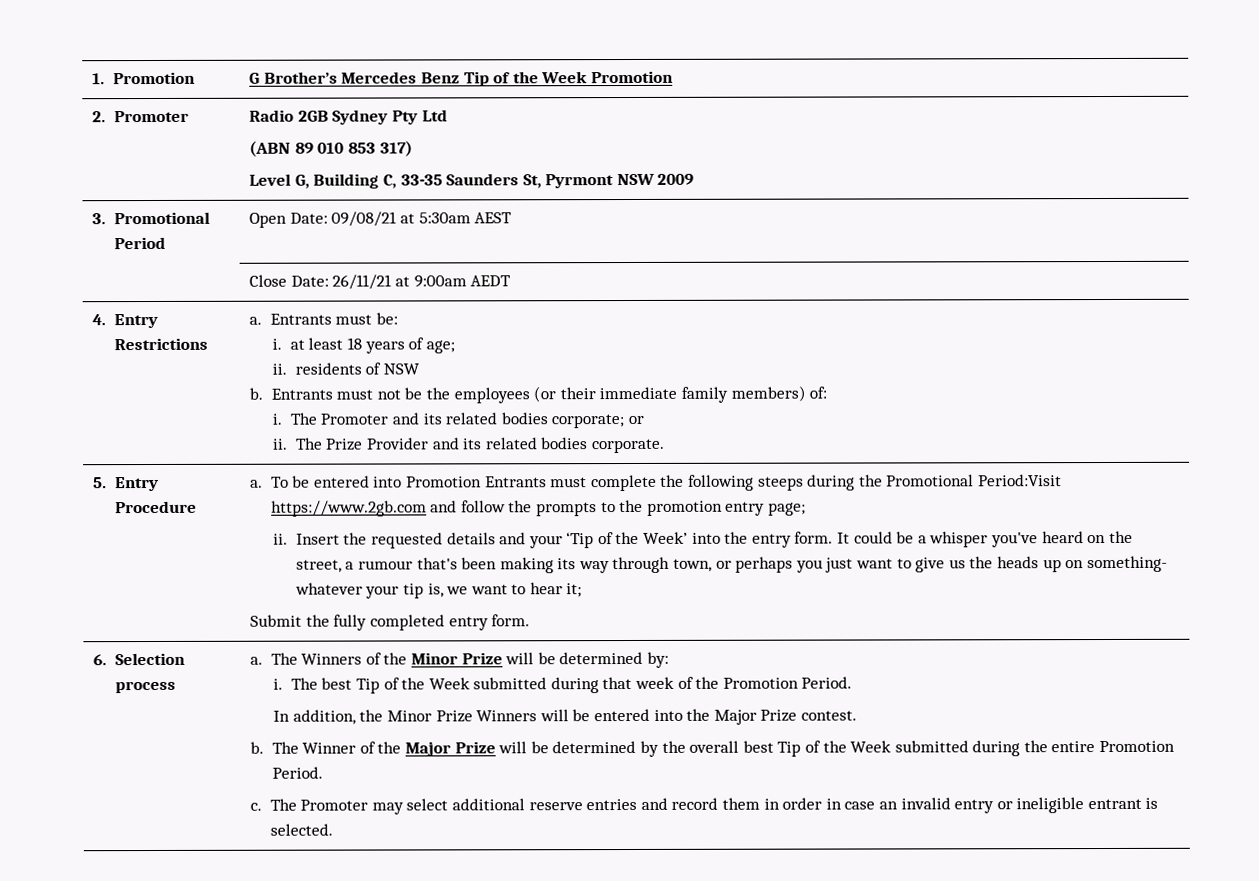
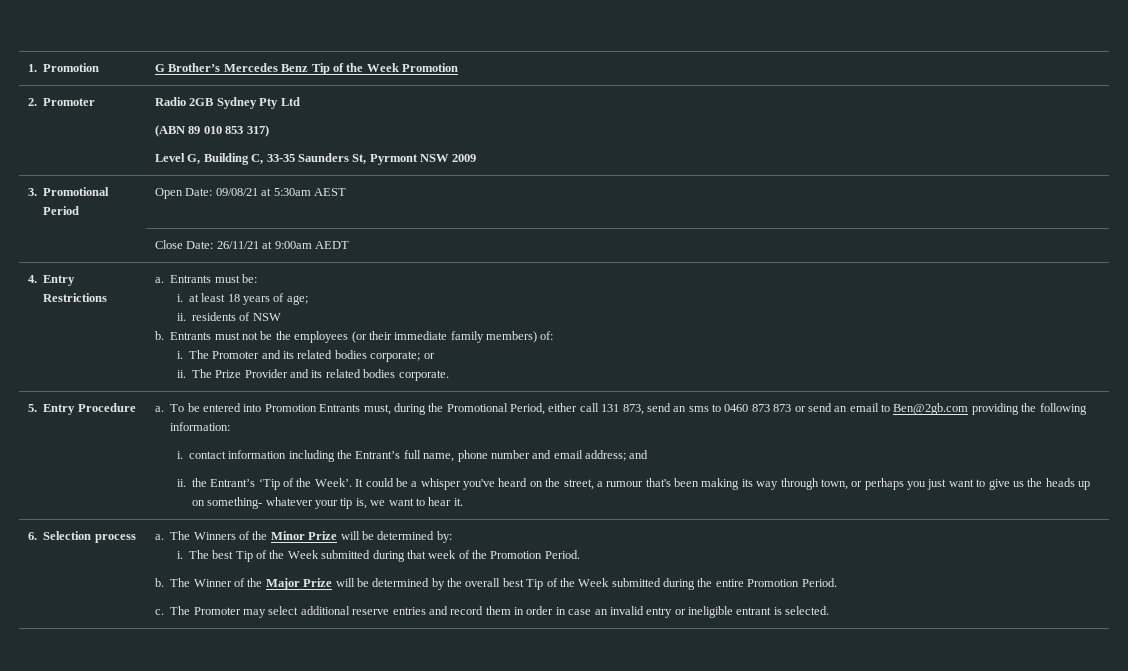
[550,474,1062,492] [270,499,806,517] [273,531,834,549] must complete the following steeps during the Promotional Period:Visit https://www.2gb.com and follow the prompts to the promotion entry page; // ii. Insert the requested details and your ‘Tip of the Week’ into the entry form. -> [363,403,1087,415] [170,422,231,431] [176,450,649,462] [176,478,352,490] must, during the Promotional Period, either call 131 873, send an sms to 0460 873 873 or send an email to Ben@2gb.com providing the following information: // i. contact information including the Entrant’s full name, phone number and email address; and // ii. the Entrant’s ‘Tip of the Week’.
[566,583,583,598] [250,614,531,631] it; // Submit the fully completed entry form. -> [453,498,463,506] it.
[273,708,857,725] // In addition, the Minor Prize Winners will be entered into the Major Prize contest. -> (580, 554) none

